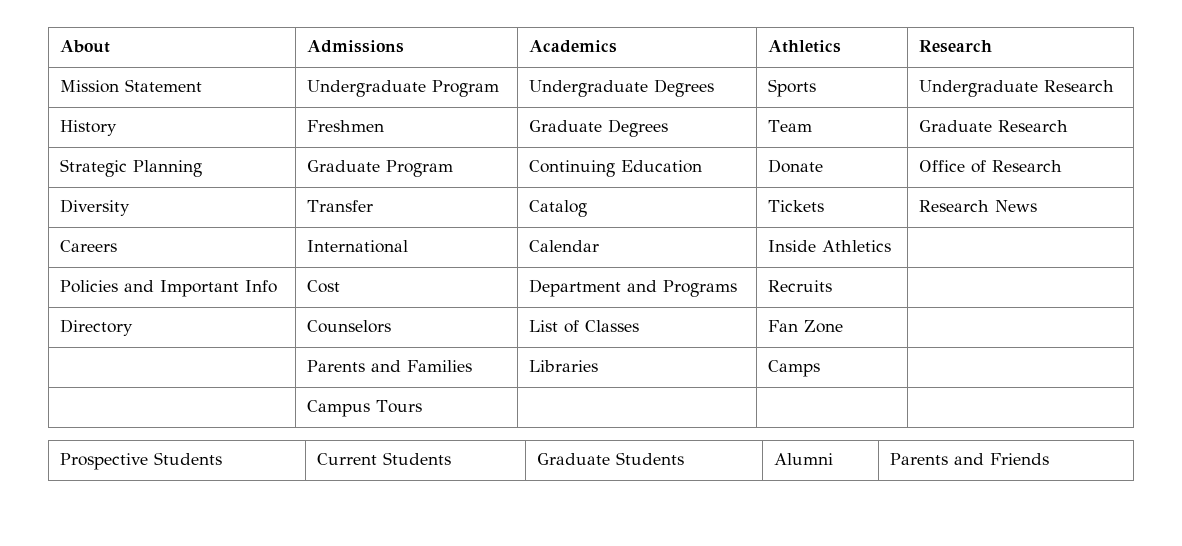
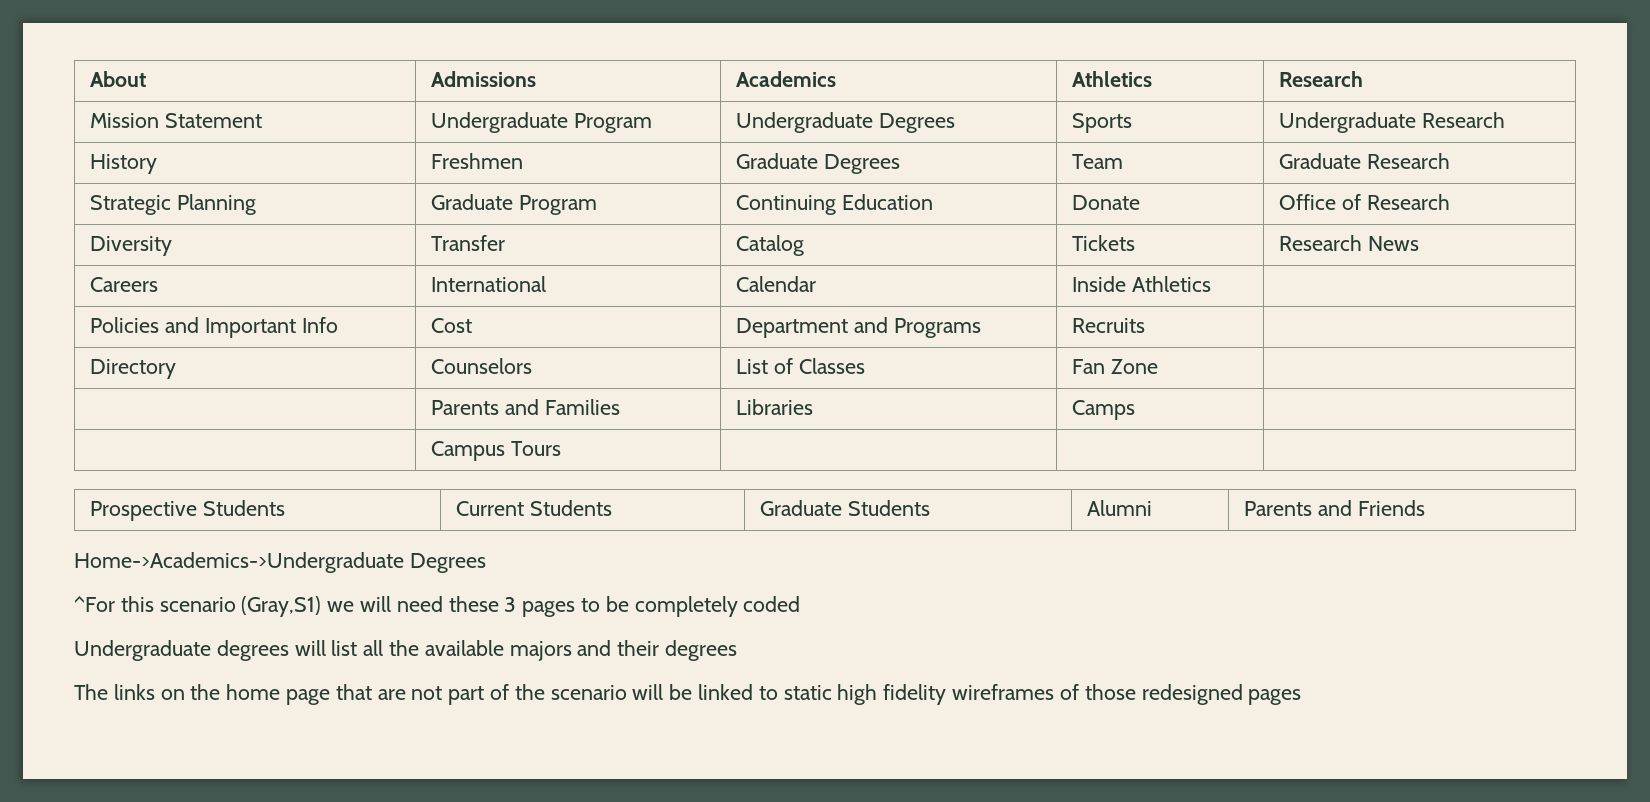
(1050, 459) none -> [74,552,486,573] [74,596,801,617] [74,640,738,661] [74,684,1302,705] // Home->Academics->Undergraduate Degrees // ^For this scenario (Gray,S1) we will need these 3 pages to be completely coded // Undergraduate degrees will list all the available majors and their degrees // The links on the home page that are not part of the scenario will be linked to static high fidelity wireframes of those redesigned pages

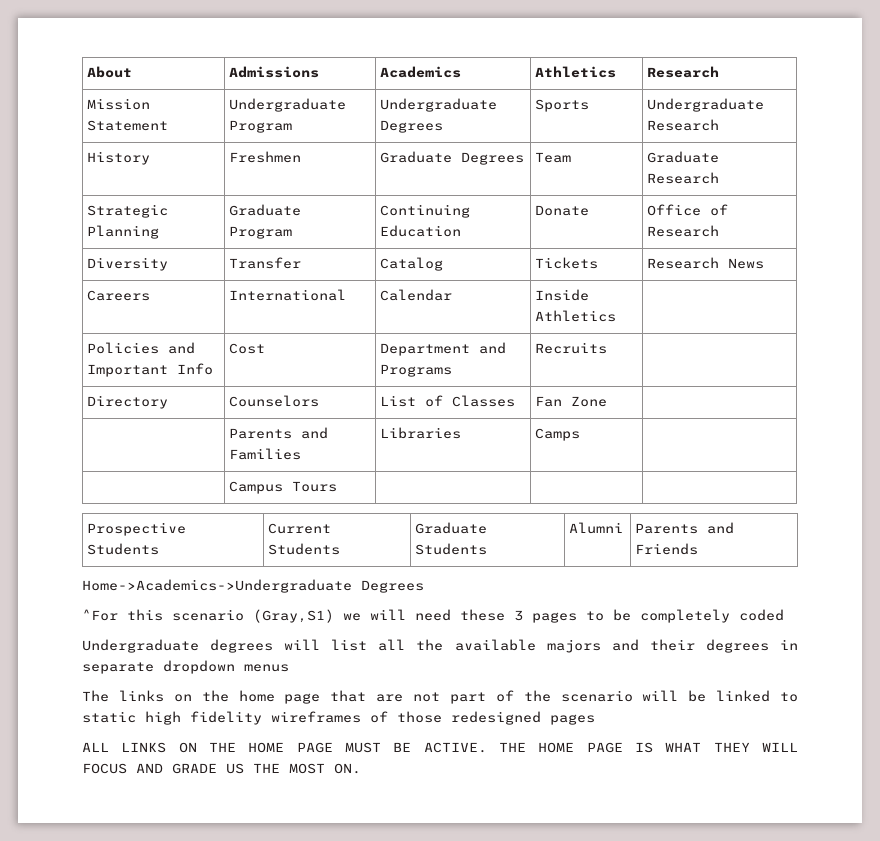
(738, 650) none -> [780,639,798,650] [82,660,289,674] in separate dropdown menus
(1302, 697) none -> [82,742,798,753] [82,763,361,774] // ALL LINKS ON THE HOME PAGE MUST BE ACTIVE. THE HOME PAGE IS WHAT THEY WILL FOCUS AND GRADE US THE MOST ON.

